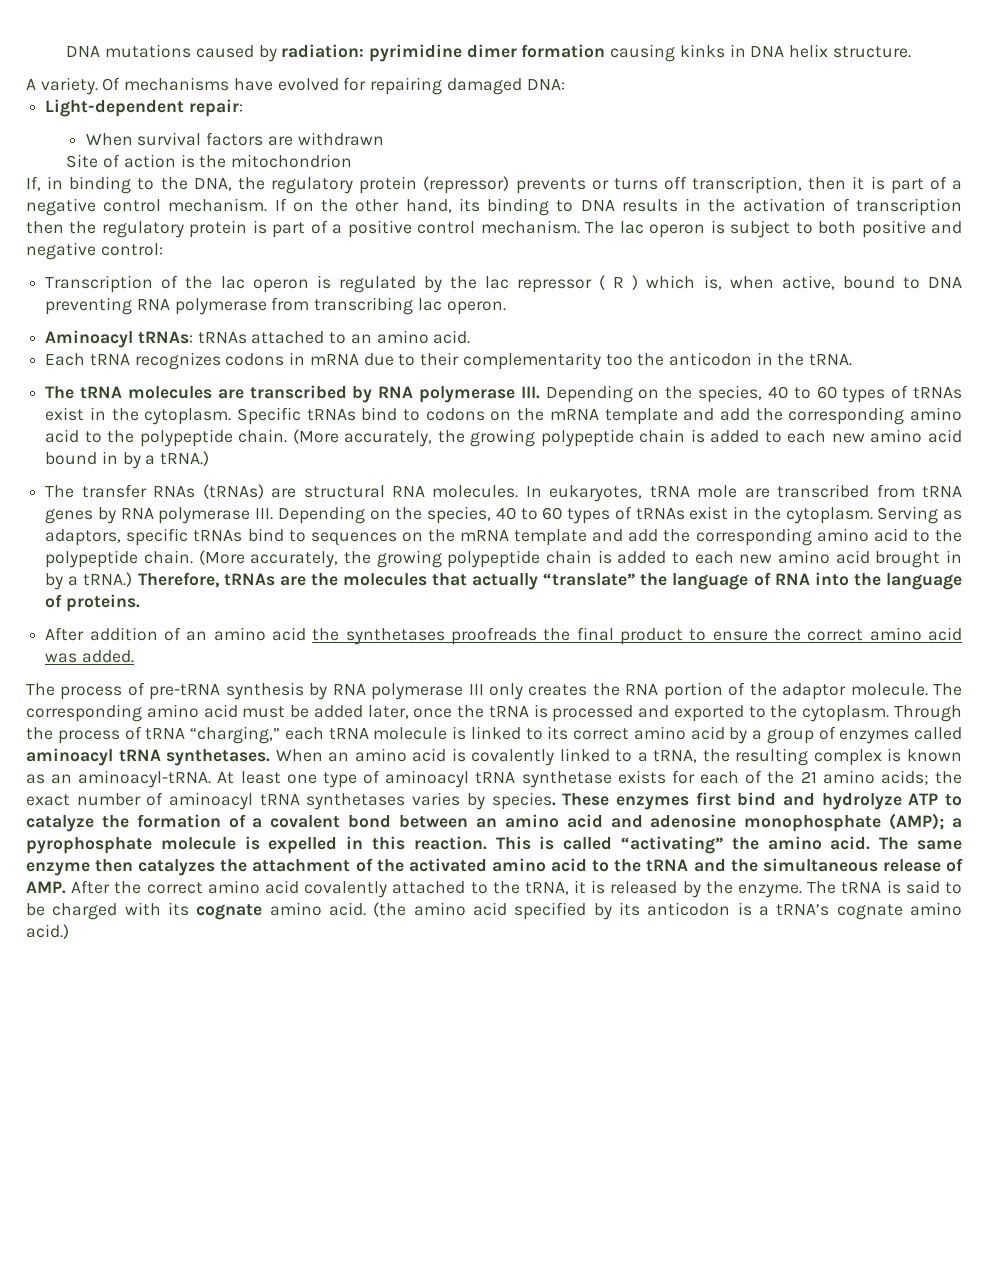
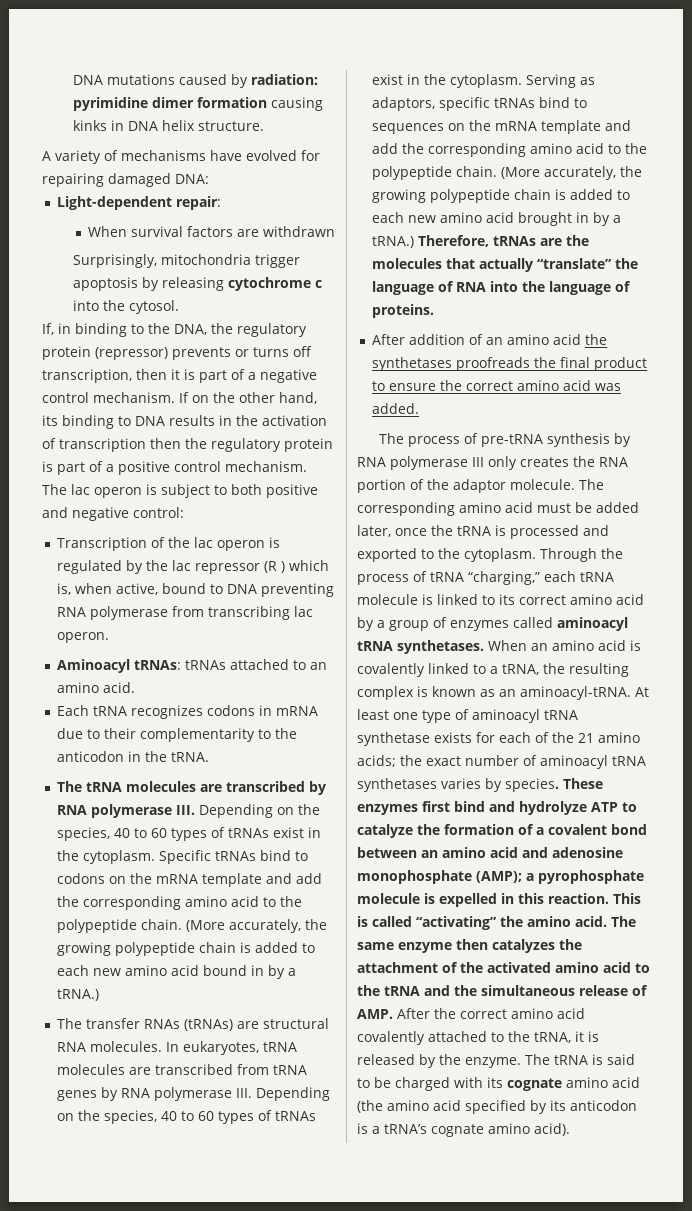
[40,77,121,95] variety. Of -> [55,150,118,164] variety of
[66,154,353,168] Site of action is the mitochondrion -> [72,254,300,268] [72,277,322,291] [72,300,179,314] Surprisingly, mitochondria trigger apoptosis by releasing cytochrome c into the cytosol.
[599,275,625,290] ( R -> [263,561,277,573] (R
[605,354,633,366] too -> [257,729,271,739] to
[697,485,738,498] mole -> [56,1064,125,1075] molecules
[329,902,367,916] acid. -> [612,1077,640,1088] acid
[26,924,69,939] acid.) -> [533,1123,570,1136] acid).

